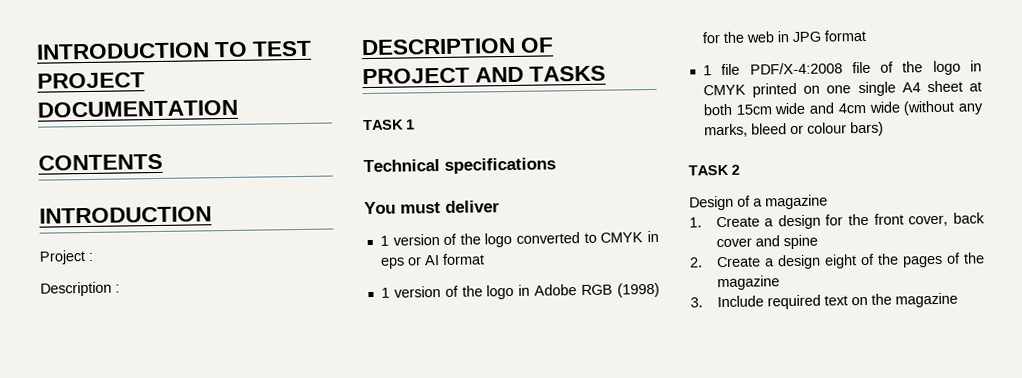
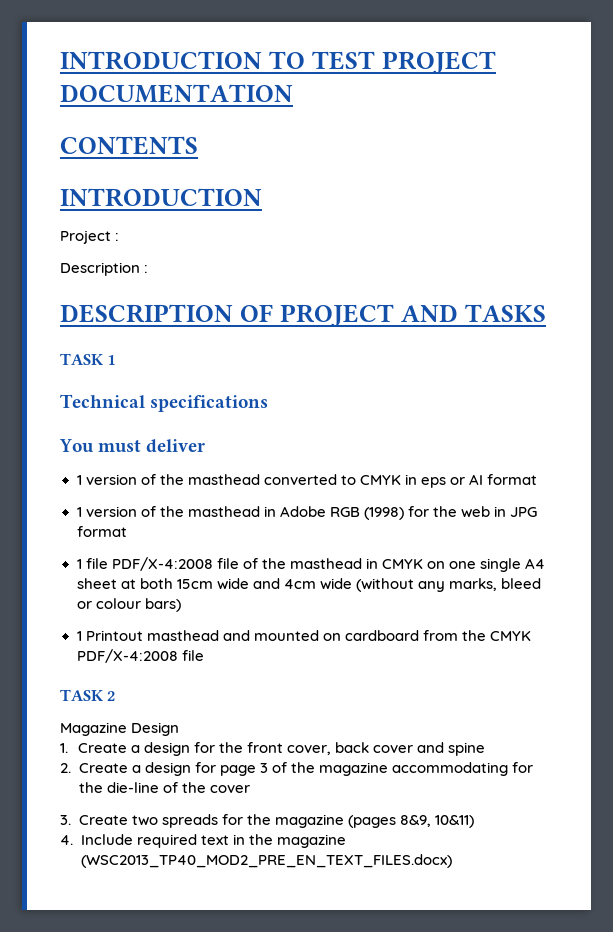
[484,232,513,248] logo -> [187,474,260,485] masthead
[486,284,515,300] logo -> [187,506,260,517] masthead
[932,60,961,76] logo -> [289,558,362,569] masthead
[752,82,798,98] printed -> (423, 564) none
(884, 129) none -> [76,630,531,641] [76,649,204,663] // 1 Printout masthead and mounted on cardboard from the CMYK PDF/X-4:2008 file
(740, 169) none -> [60,722,127,736] Magazine
[737,194,828,210] of a magazine -> (180, 729) none
[823,253,943,269] eight of the pages -> [194,762,268,776] for page 3
[690,297,703,308] // 3. -> [391,762,533,776] [78,782,250,793] [60,814,474,828] [60,835,73,845] accommodating for the die-line of the cover // 3. Create two spreads for the magazine (pages 8&9, 10&11) // 4.
[850,292,958,308] on the magazine -> [232,834,346,848] [80,854,452,868] in the magazine (WSC2013_TP40_MOD2_PRE_EN_TEXT_FILES.docx)

